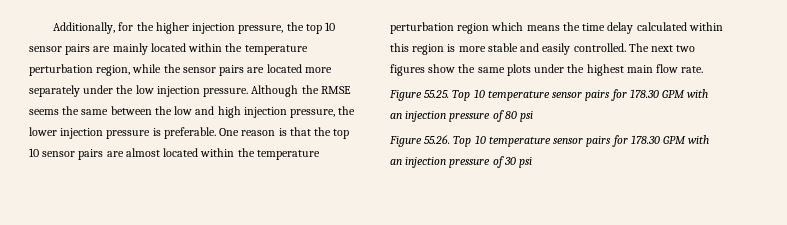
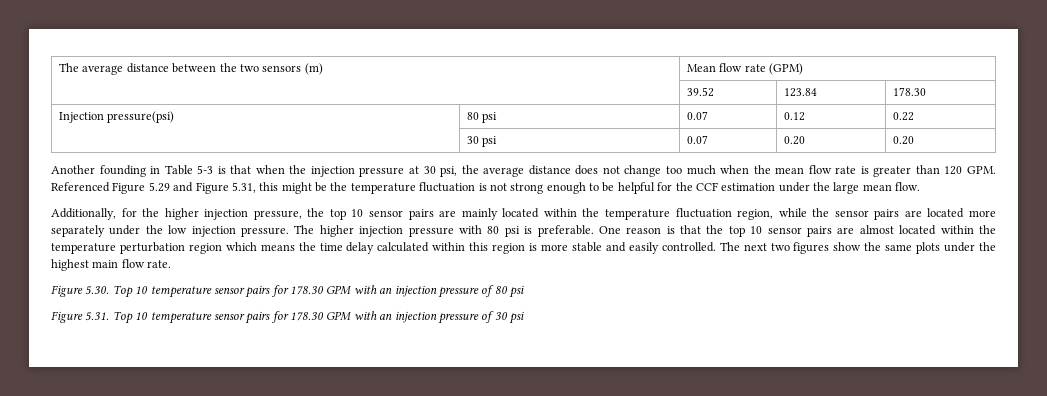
(53, 28) none -> [59,63,323,75] [687,63,804,75] [687,87,715,97] [784,88,818,97] [893,87,927,96] [59,111,175,123] [467,112,498,123] [687,111,709,120] [784,112,806,121] [893,112,915,121] [467,136,498,147] [687,135,709,144] [784,136,806,145] [893,136,915,145] [51,165,996,177] [51,182,921,194] The average distance between the two sensors (m) | Mean flow rate (GPM) // | 39.52 | 123.84 | 178.30 // Injection pressure(psi) | 80 psi | 0.07 | 0.12 | 0.22 // | 30 psi | 0.07 | 0.20 | 0.20 // Another founding in Table 5-3 is that when the injection pressure at 30 psi, the average distance does not change too much when the mean flow rate is greater than 120 GPM. Referenced Figure 5.29 and Figure 5.31, this might be the temperature fluctuation is not strong enough to be helpful for the CCF estimation under the large mean flow. //
[29,64,93,76] perturbation -> [675,208,732,218] fluctuation
[251,85,351,97] [29,106,356,118] [29,127,151,139] Although the RMSE seems the same between the low and high injection pressure, the lower injection pressure -> [294,225,520,237] The higher injection pressure with 80 psi
[424,90,450,98] 55.25. -> [85,286,110,295] 5.30.
[424,135,451,144] 55.26. -> [85,312,110,321] 5.31.

